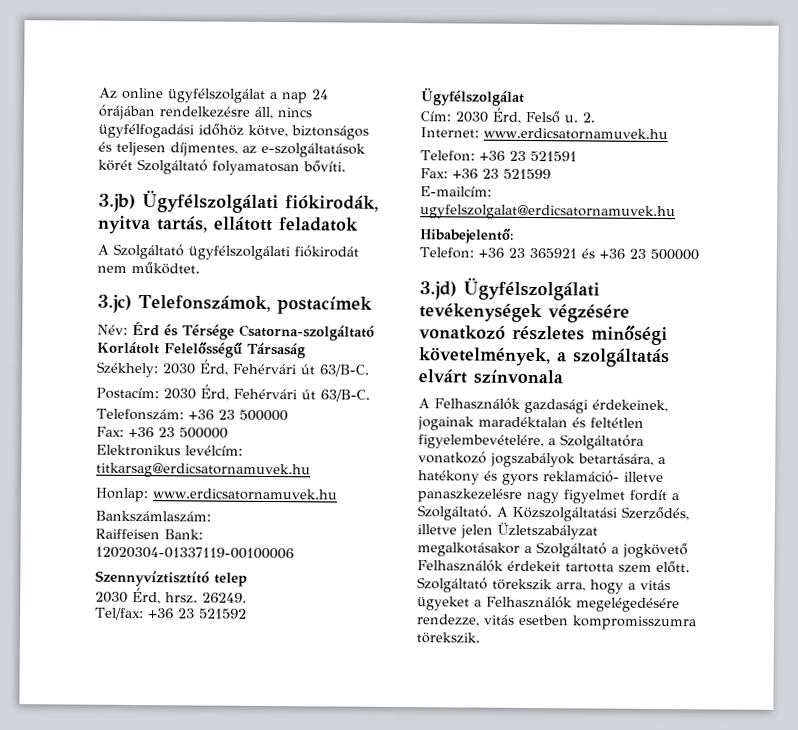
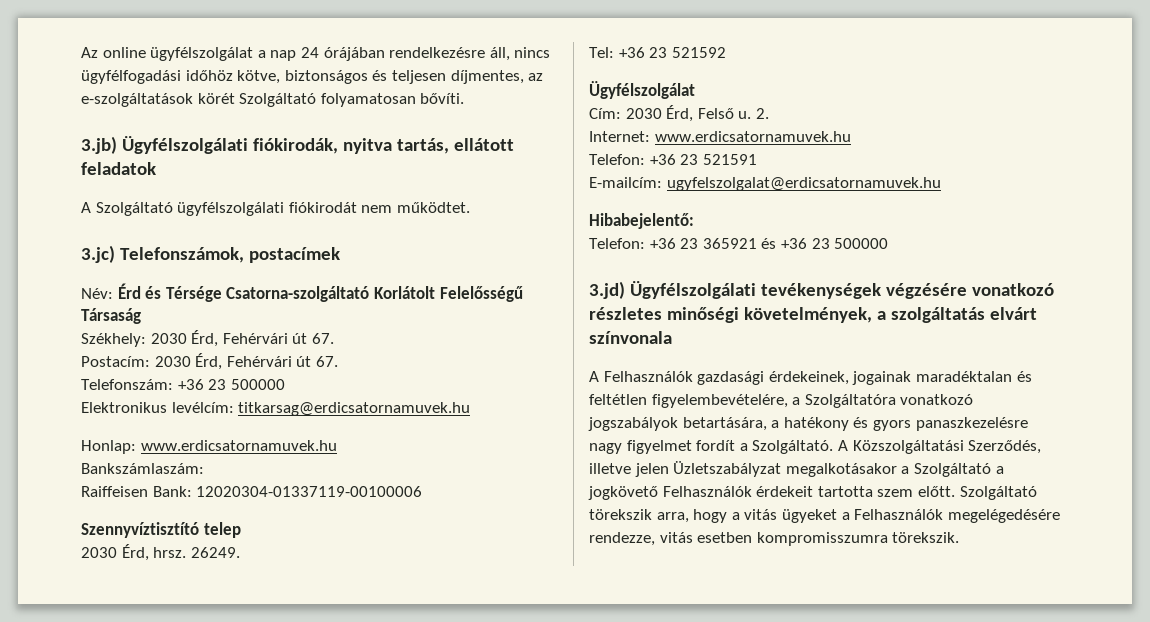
[319,364,370,377] 63/B-C. -> [311,333,334,344] 67.
[320,389,370,402] 63/B-C. -> [315,356,338,367] 67.
[96,426,228,439] // Fax: +36 23 500000 -> (285, 384) none
[95,607,144,621] Tel/fax: -> [589,47,614,58] Tel:
[420,168,551,180] // Fax: +36 23 521599 -> (757, 159) none
[543,470,664,483] reklamáció- illetve -> (911, 425) none

